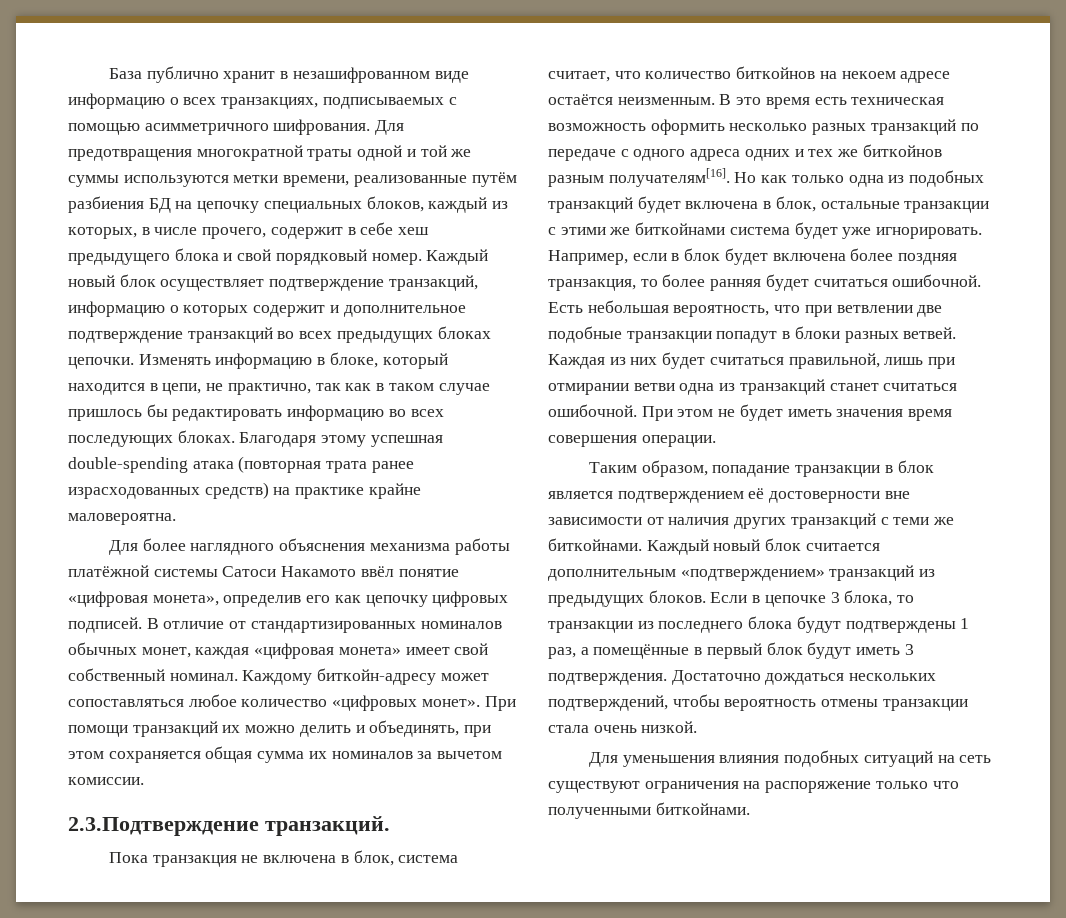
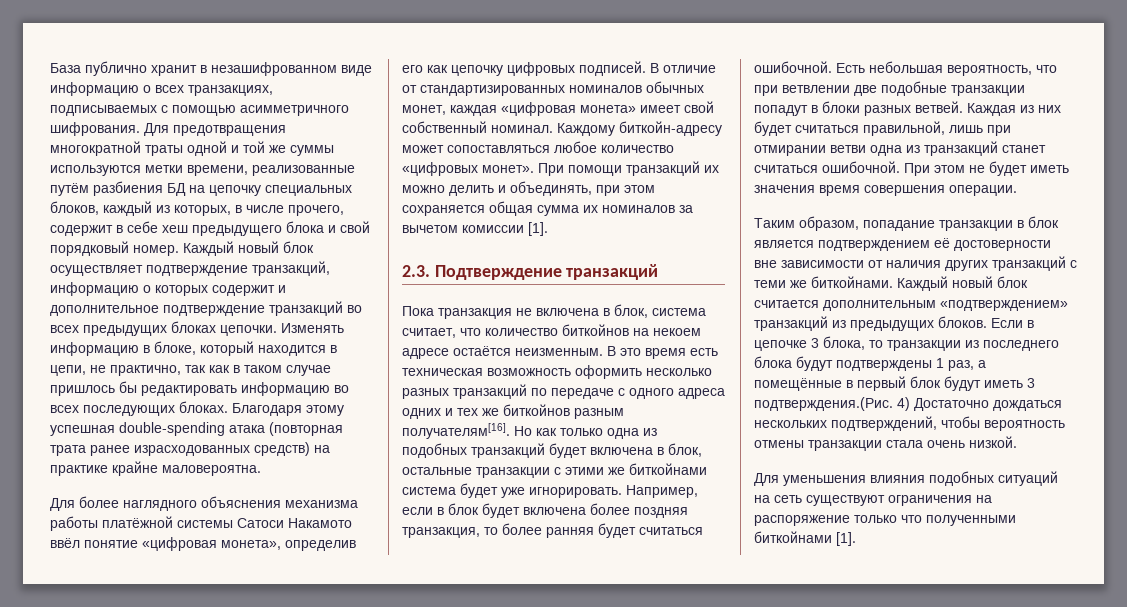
[68,777,144,785] [68,816,390,836] комиссии. // 2.3.Подтверждение транзакций. -> [462,222,548,236] [402,264,659,280] комиссии [1]. // 2.3. Подтверждение транзакций
[548,673,667,685] подтверждения. -> [754,397,910,411] подтверждения.(Рис. 4)
[655,802,750,815] биткойнами. -> [754,531,856,546] биткойнами [1].

